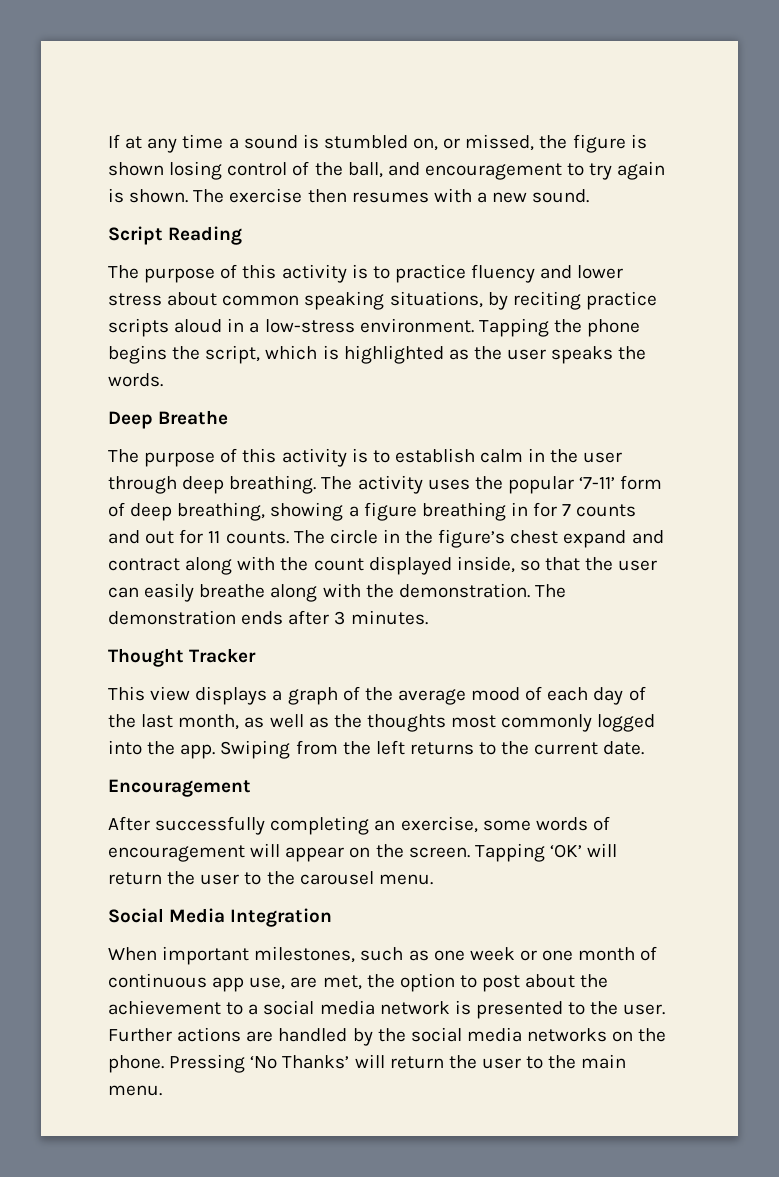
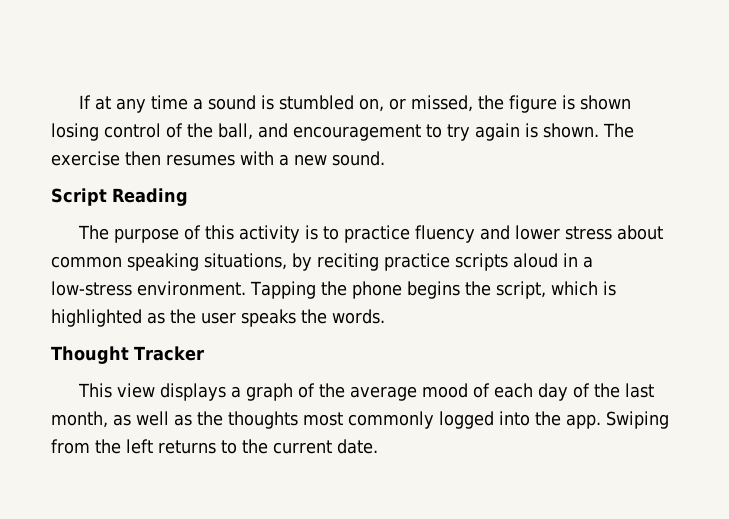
[108,410,229,429] [108,448,623,467] [108,475,663,494] [108,502,637,521] [108,529,664,548] [108,556,658,575] [108,583,566,602] [108,610,428,625] // Deep Breathe // The purpose of this activity is to establish calm in the user through deep breathing. The activity uses the popular ‘7-11’ form of deep breathing, showing a figure breathing in for 7 counts and out for 11 counts. The circle in the figure’s chest expand and contract along with the count displayed inside, so that the user can easily breathe along with the demonstration. The demonstration ends after 3 minutes. -> (385, 316) none
[108,779,251,797] [108,816,610,835] [108,843,618,862] [108,871,433,885] [108,908,333,927] [108,946,658,965] [108,973,609,992] [108,1000,666,1019] [108,1027,667,1046] [108,1054,627,1073] [108,1085,162,1096] // Encouragement // After successfully completing an exercise, some words of encouragement will appear on the screen. Tapping ‘OK’ will return the user to the carousel menu. // Social Media Integration // When important milestones, such as one week or one month of continuous app use, are met, the option to post about the achievement to a social media network is presented to the user. Further actions are handled by the social media networks on the phone. Pressing ‘No Thanks’ will return the user to the main menu. -> (378, 446) none

